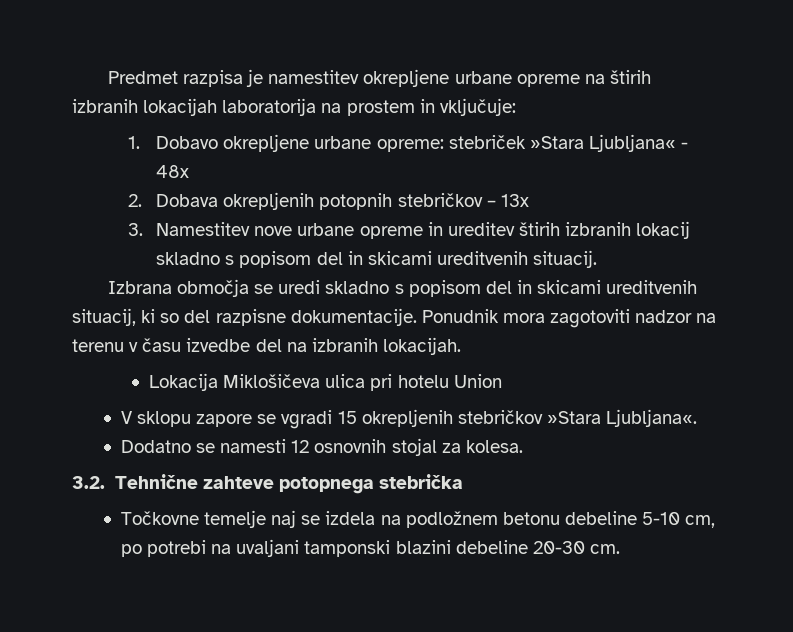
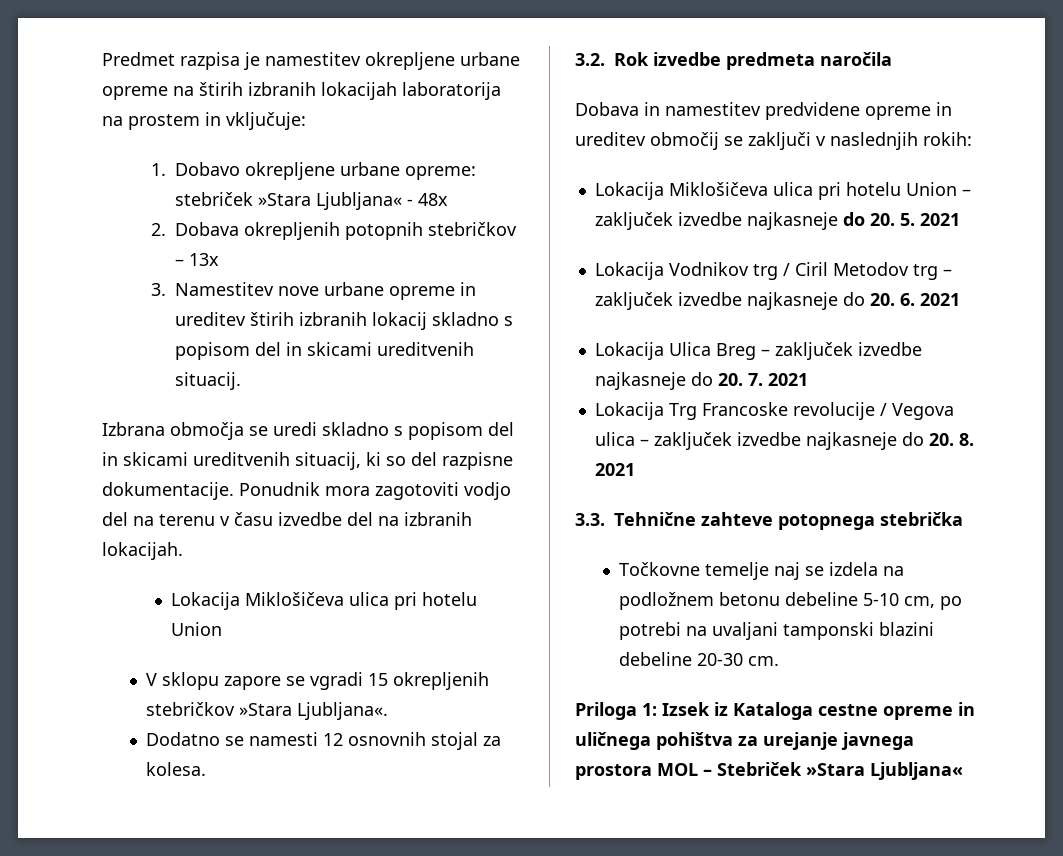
[635,310,693,323] nadzor -> [464,482,511,500] [102,512,128,526] vodjo del
(105, 482) none -> [614,52,892,70] [575,102,952,120] [575,132,972,150] [594,182,971,200] [594,212,960,230] [594,262,952,280] [594,292,960,310] [594,342,922,360] [594,372,808,390] [594,402,954,420] [594,432,974,450] [594,463,635,476] [575,513,605,526] Rok izvedbe predmeta naročila // Dobava in namestitev predvidene opreme in ureditev območij se zaključi v naslednjih rokih: // Lokacija Miklošičeva ulica pri hotelu Union – zaključek izvedbe najkasneje do 20. 5. 2021 // Lokacija Vodnikov trg / Ciril Metodov trg – zaključek izvedbe najkasneje do 20. 6. 2021 // Lokacija Ulica Breg – zaključek izvedbe najkasneje do 20. 7. 2021 // Lokacija Trg Francoske revolucije / Vegova ulica – zaključek izvedbe najkasneje do 20. 8. 2021 // 3.3.
(620, 549) none -> [575,702,975,720] [575,732,914,750] [575,762,963,780] // Priloga 1: Izsek iz Kataloga cestne opreme in uličnega pohištva za urejanje javnega prostora MOL – Stebriček »Stara Ljubljana«

